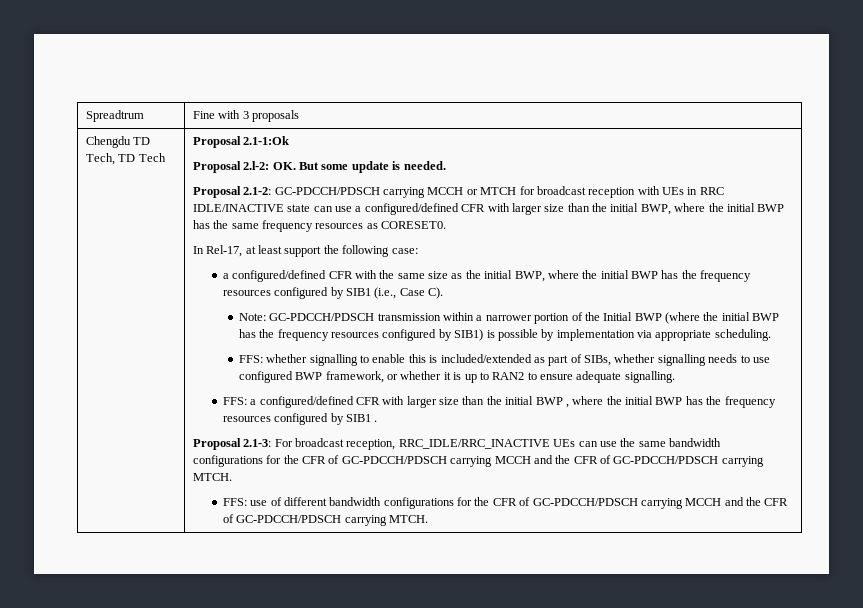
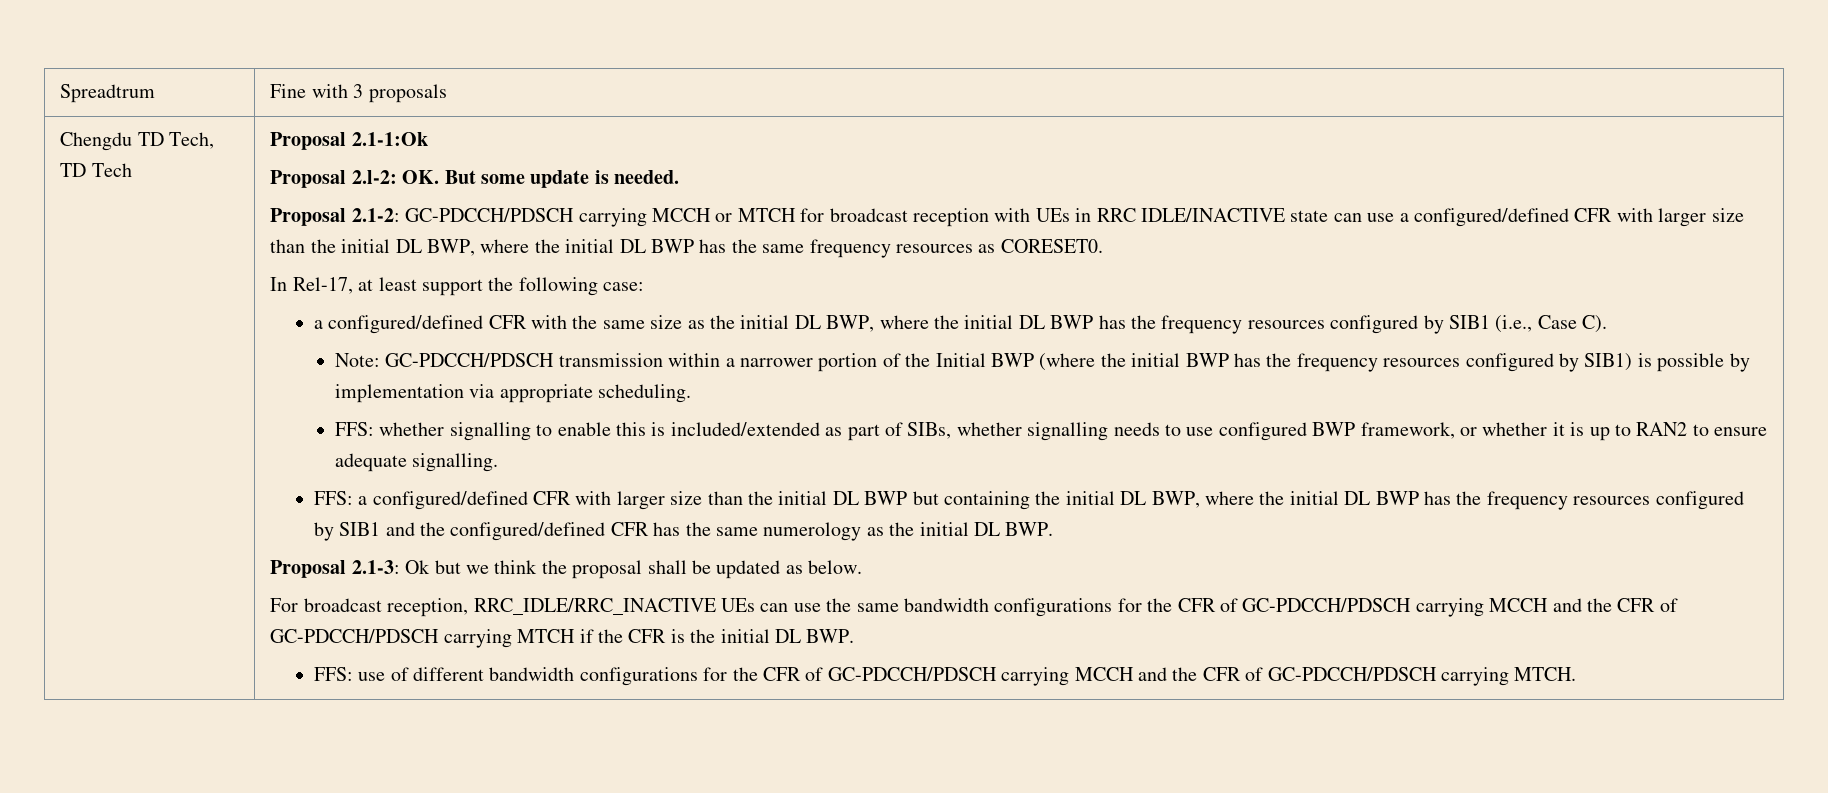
[640,203,755,215] BWP, where the initial -> [395,239,646,256] DL BWP, where the initial DL
[514,270,629,282] BWP, where the initial -> [794,315,1045,332] DL BWP, where the initial DL
[535,396,776,408] [222,413,378,425] [192,438,272,450] BWP , where the initial BWP has the frequency resources configured by SIB1 . // Proposal 2.1-3: -> [832,491,1744,510] [313,522,1054,541] [270,560,863,579] DL BWP but containing the initial DL BWP, where the initial DL BWP has the frequency resources configured by SIB1 and the configured/defined CFR has the same numerology as the initial DL BWP. // Proposal 2.1-3: Ok but we think the proposal shall be updated as below. //
[192,473,232,481] MTCH. -> [517,629,855,643] MTCH if the CFR is the initial DL BWP.

